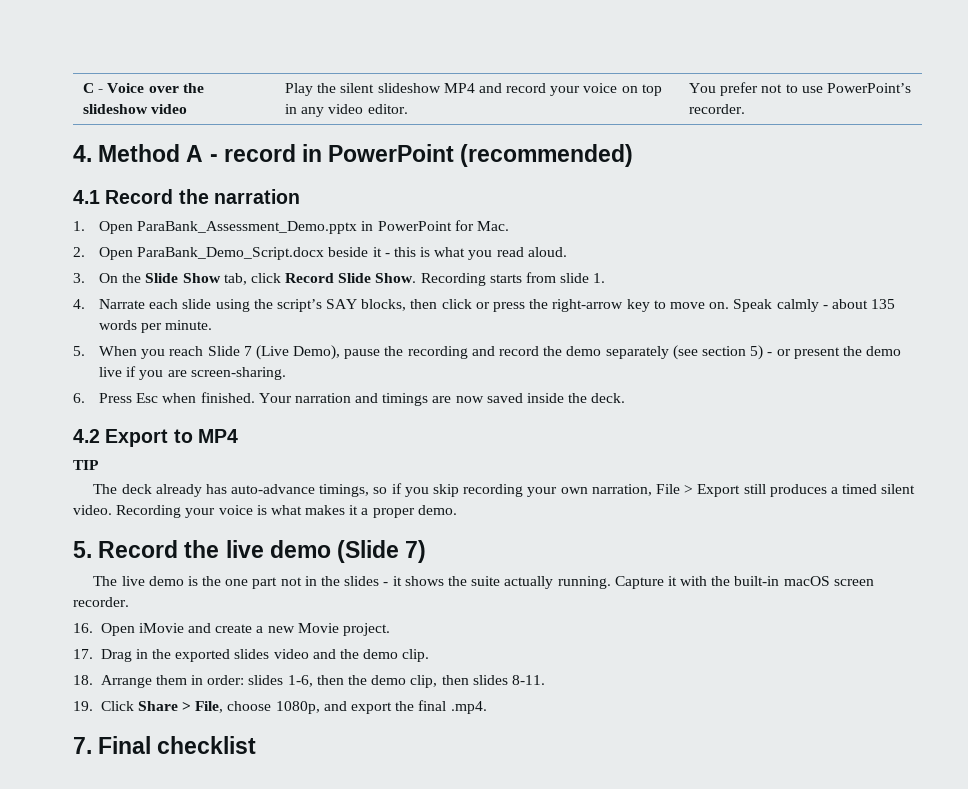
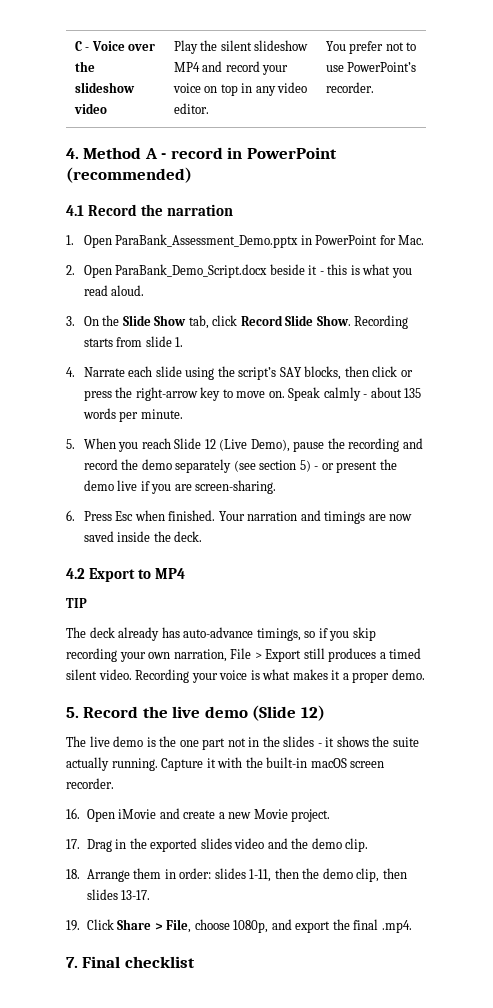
[243,346,252,356] 7 -> [204,439,216,449] 12
[405,540,427,563] 7) -> [300,705,325,721] 12)
[287,675,313,687] 1-6, -> [249,869,272,882] 1-11,
[511,675,545,685] 8-11. -> [121,890,151,900] 13-17.

